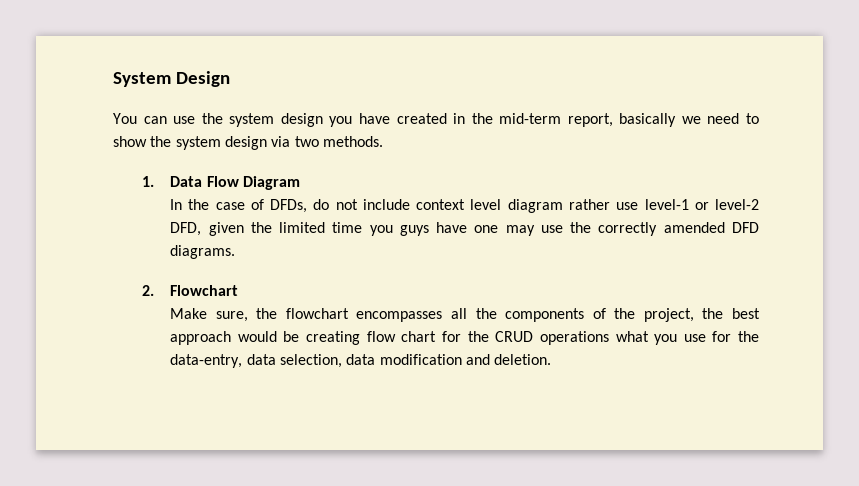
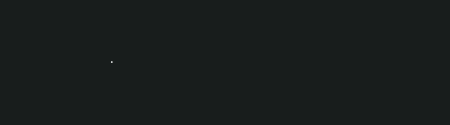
[113,71,230,87] [113,113,759,127] [113,136,383,150] [141,176,300,190] [170,199,759,213] [170,222,759,236] [170,245,236,259] [141,285,239,296] [170,308,760,322] [170,331,759,345] [170,354,552,368] System Design // You can use the system design you have created in the mid-term report, basically we need to show the system design via two methods. // 1. Data Flow Diagram // In the case of DFDs, do not include context level diagram rather use level-1 or level-2 DFD, given the limited time you guys have one may use the correctly amended DFD diagrams. // 2. Flowchart // Make sure, the flowchart encompasses all the components of the project, the best approach would be creating flow chart for the CRUD operations what you use for the data-entry, data selection, data modification and deletion. -> [109,61,114,63] .

